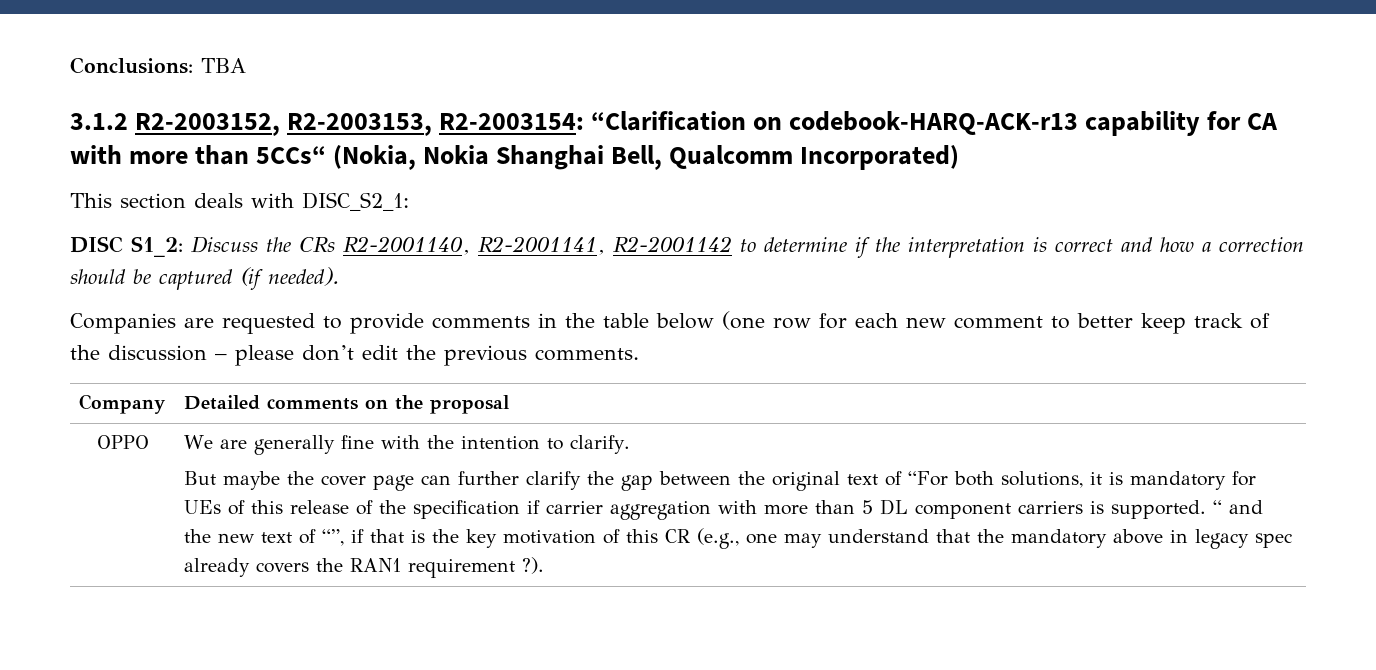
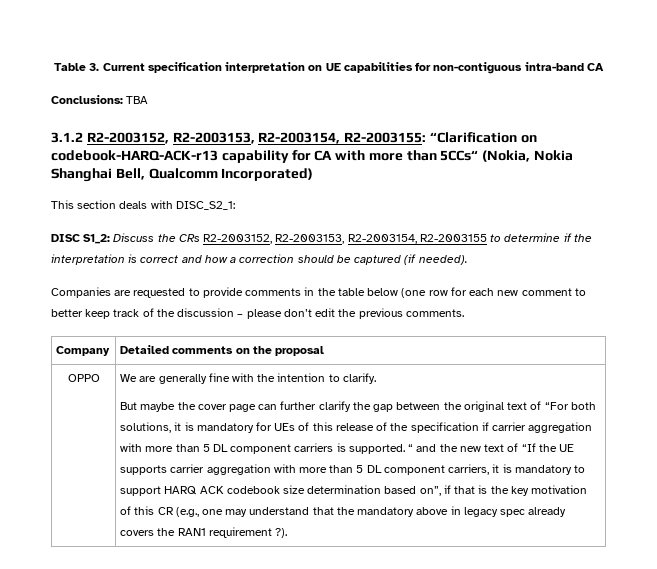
(70, 65) none -> [54,62,604,74] Table 3. Current specification interpretation on UE capabilities for non-contiguous intra-band CA //
[439,113,585,130] R2-2003154: -> [258,132,427,144] R2-2003154, R2-2003155:
[343,236,732,255] R2-2001140, R2-2001141, R2-2001142 -> [203,234,487,244] R2-2003152, R2-2003153, R2-2003154, R2-2003155
[322,529,345,546] “”, -> [521,443,575,452] [120,464,586,475] [120,485,441,496] “If the UE supports carrier aggregation with more than 5 DL component carriers, it is mandatory to support HARQ ACK codebook size determination based on”,

